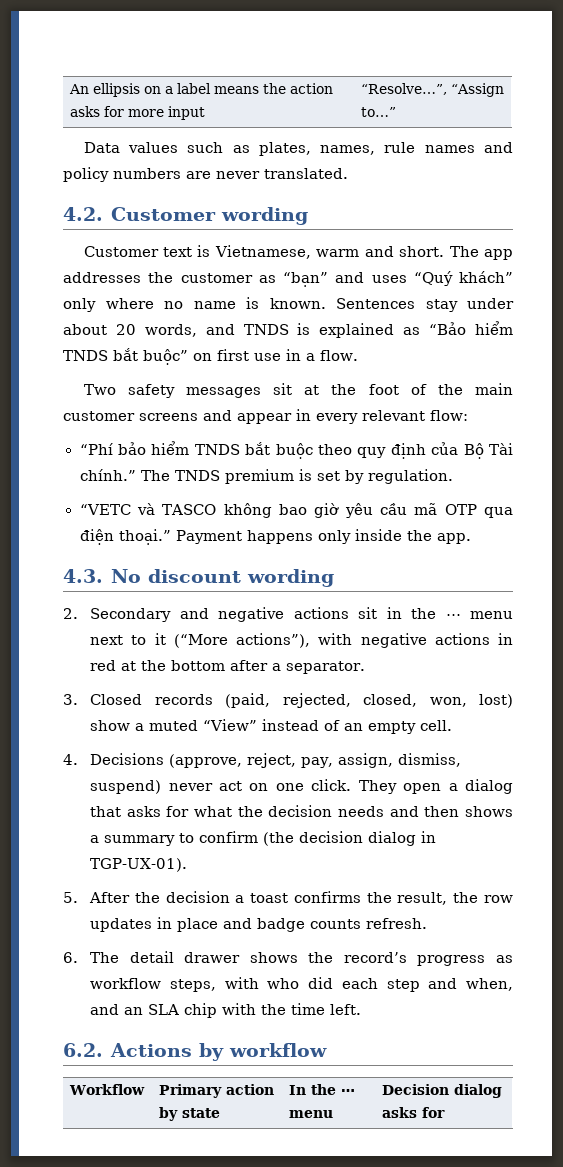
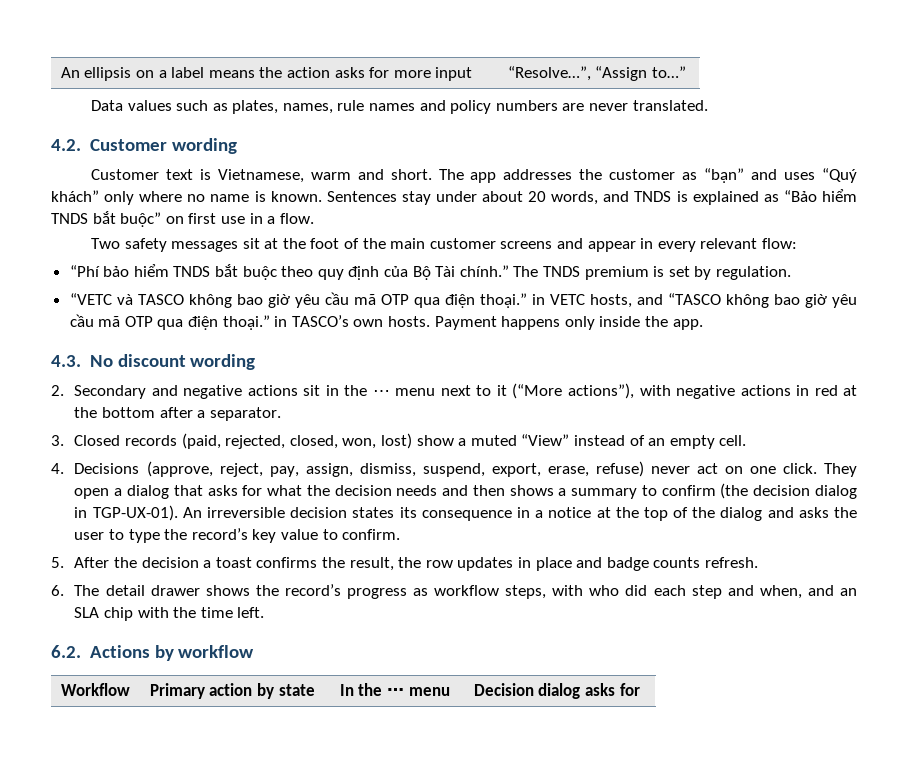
(171, 537) none -> [531,293,858,308] [69,314,431,330] in VETC hosts, and “TASCO không bao giờ yêu cầu mã OTP qua điện thoại.” in TASCO’s own hosts.
[90,780,162,794] suspend) -> [422,461,644,477] suspend, export, erase, refuse)
(188, 865) none -> [182,507,857,521] [74,528,401,543] An irreversible decision states its consequence in a notice at the top of the dialog and asks the user to type the record’s key value to confirm.

